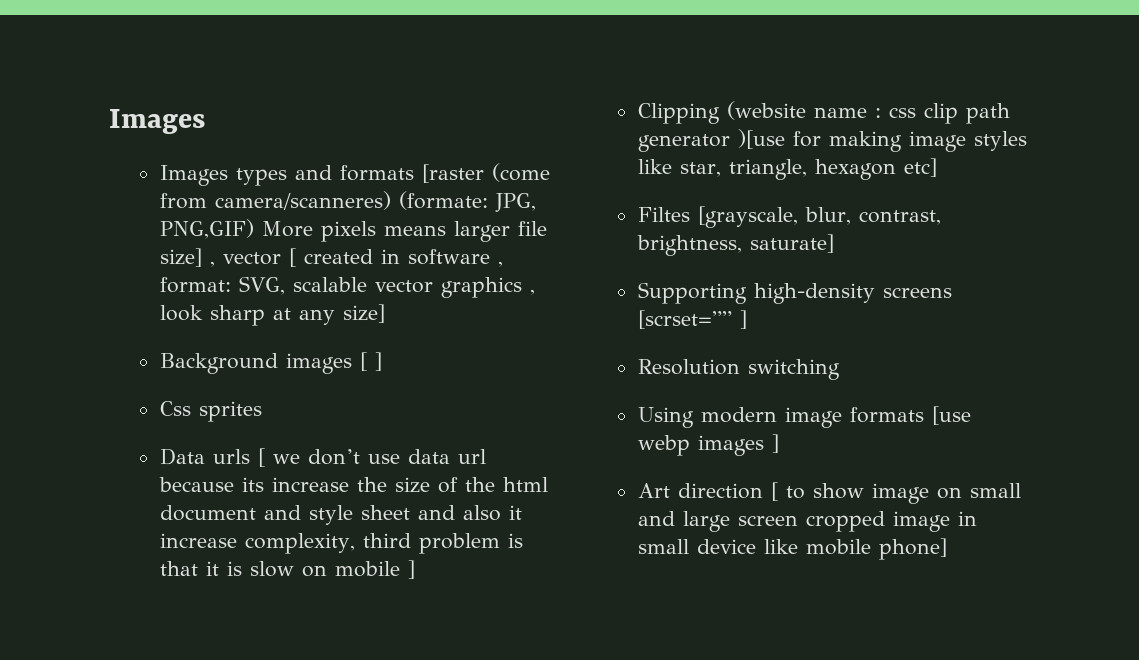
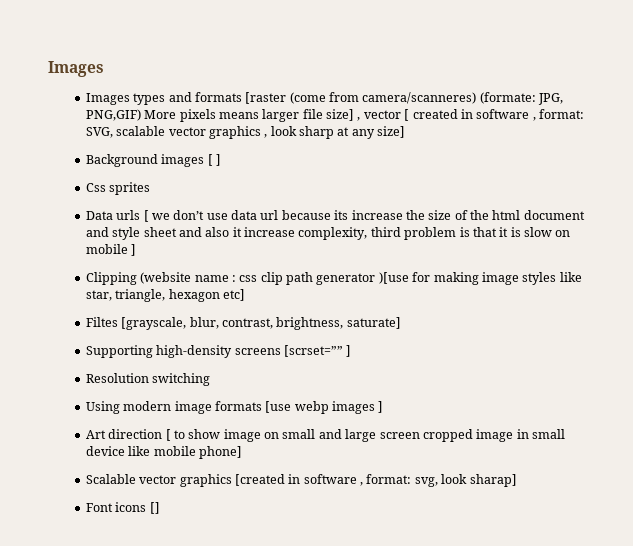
(947, 549) none -> [85,474,517,487] [85,502,160,514] // Scalable vector graphics [created in software , format: svg, look sharap] // Font icons []

